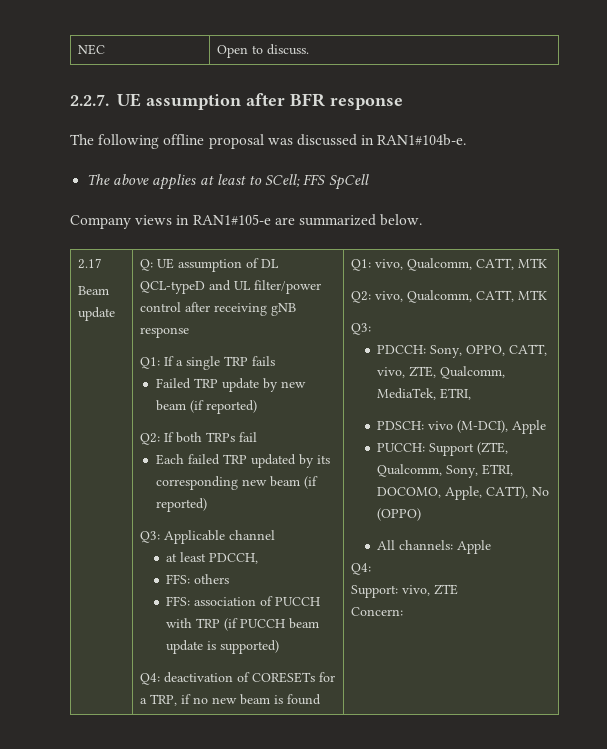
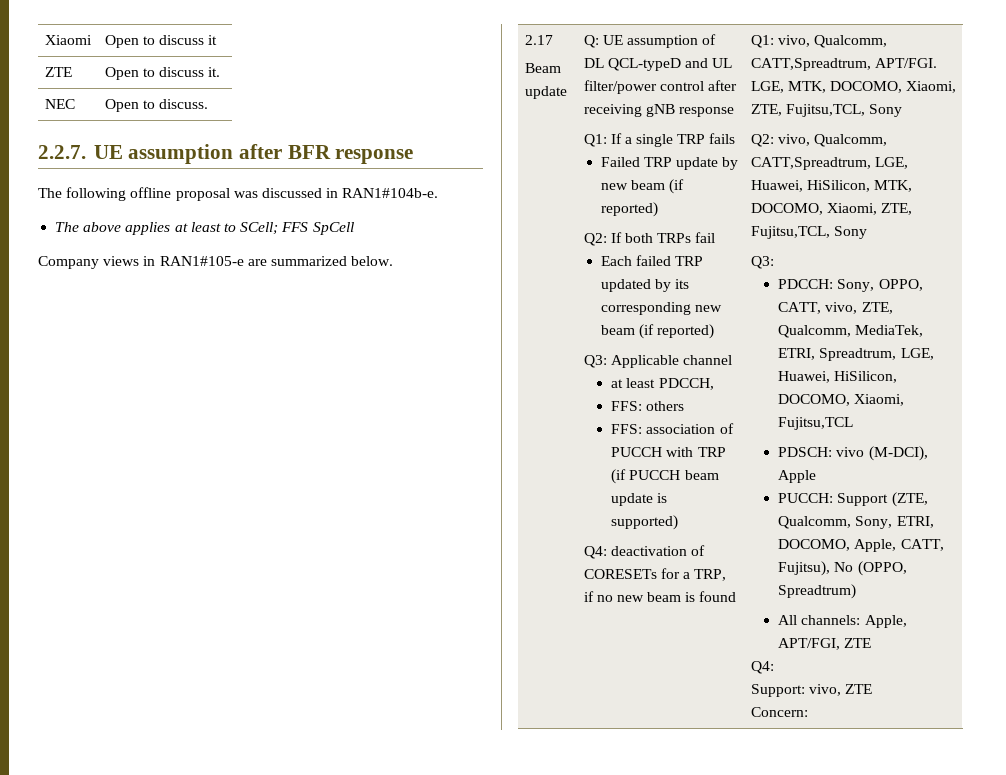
(78, 49) none -> [44,35,92,45] [104,35,218,48] [44,67,72,77] [104,67,221,80] Xiaomi | Open to discuss it // ZTE | Open to discuss it. //
[476,258,548,270] [351,290,548,303] CATT, MTK // Q2: vivo, Qualcomm, CATT, MTK -> [750,58,937,71] [750,81,957,93] [750,104,902,117] [750,134,887,147] [750,157,908,170] [750,180,912,192] [750,203,912,215] [750,226,867,239] CATT,Spreadtrum, APT/FGI. LGE, MTK, DOCOMO, Xiaomi, ZTE, Fujitsu,TCL, Sony // Q2: vivo, Qualcomm, CATT,Spreadtrum, LGE, Huawei, HiSilicon, MTK, DOCOMO, Xiaomi, ZTE, Fujitsu,TCL, Sony
(472, 394) none -> [819,348,934,361] [778,371,898,383] [778,394,905,406] [778,417,854,430] Spreadtrum, LGE, Huawei, HiSilicon, DOCOMO, Xiaomi, Fujitsu,TCL
[486,486,550,499] [377,508,422,521] CATT), No (OPPO) -> [900,539,944,551] [778,561,907,576] [778,584,857,599] CATT, Fujitsu), No (OPPO, Spreadtrum)
[457,540,492,554] Apple -> [864,615,907,628] [778,638,872,650] Apple, APT/FGI, ZTE

